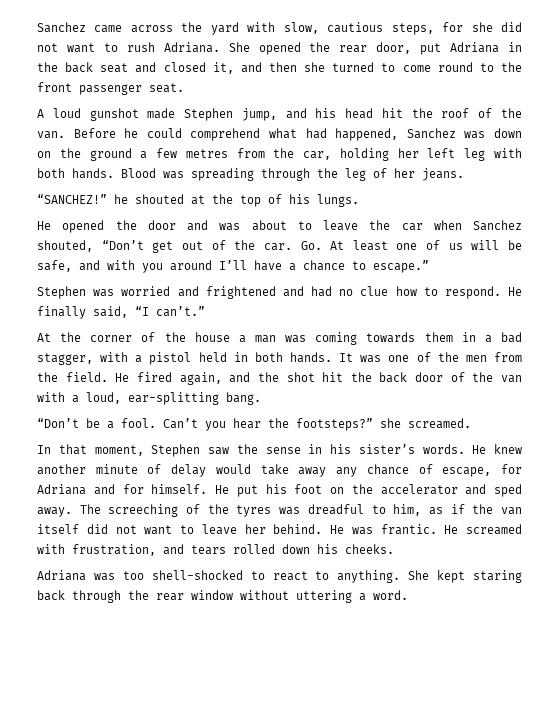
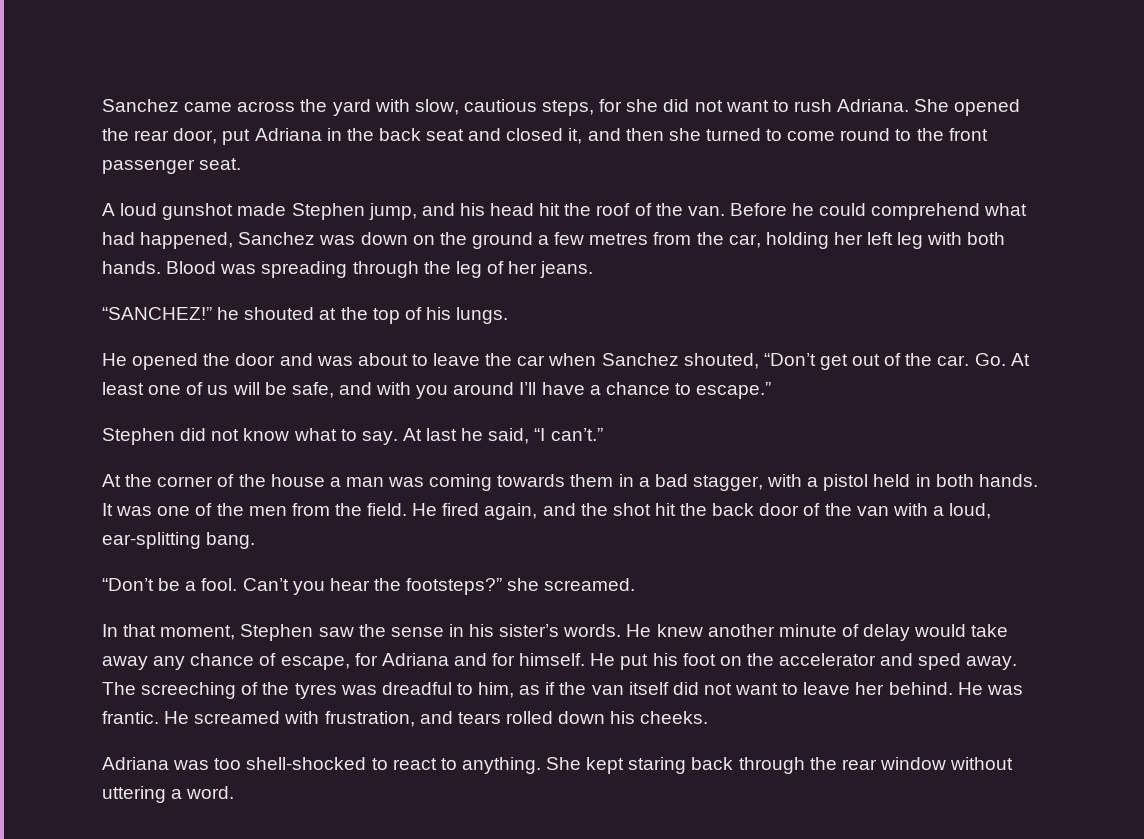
[93,286,522,299] [37,306,86,319] was worried and frightened and had no clue how to respond. He finally -> [180,428,484,445] did not know what to say. At last he

